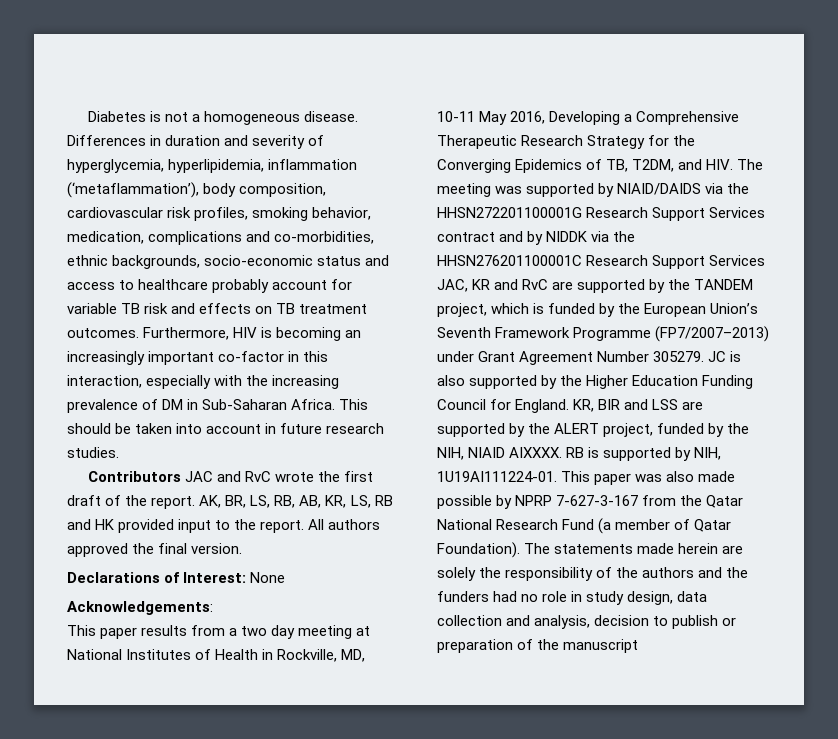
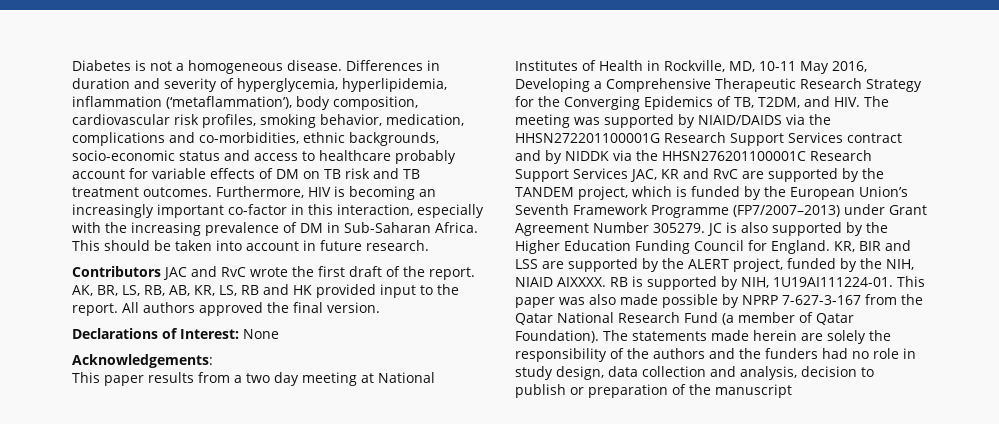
(117, 308) none -> [210,168,320,179] effects of DM on
[199,303,273,314] effects on -> (399, 173) none
[326,423,385,434] [67,447,119,458] research studies. -> [366,240,429,251] research.

